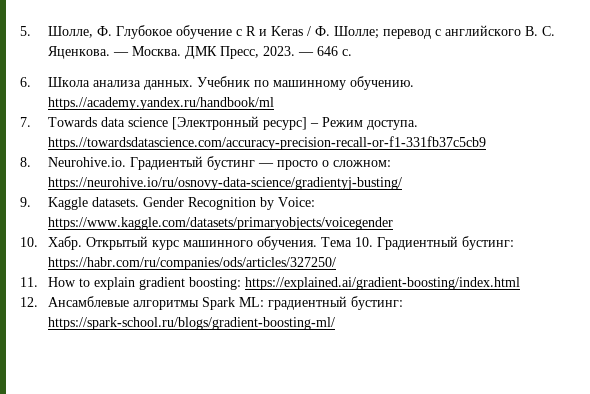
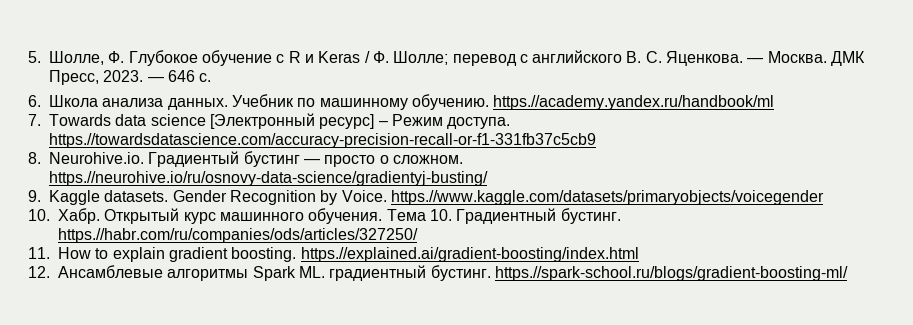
[332,160,391,167] [47,177,402,190] сложном: https://neurohive.io/ru/osnovy-data-science/gradientyj-busting/ -> [392,155,463,164] [49,171,488,186] сложном. https.//neurohive.io/ru/osnovy-data-science/gradientyj-busting/
[277,197,315,207] [47,217,393,230] Voice: https://www.kaggle.com/datasets/primaryobjects/voicegender -> [341,190,824,205] Voice. https.//www.kaggle.com/datasets/primaryobjects/voicegender
[461,236,514,250] [47,257,336,270] бустинг: https://habr.com/ru/companies/ods/articles/327250/ -> [560,208,621,224] [58,228,418,243] бустинг. https.//habr.com/ru/companies/ods/articles/327250/
[188,277,520,290] boosting: https://explained.ai/gradient-boosting/index.html -> [231,247,639,262] boosting. https.//explained.ai/gradient-boosting/index.html
[238,296,403,310] [47,317,335,330] ML: градиентный бустинг: https://spark-school.ru/blogs/gradient-boosting-ml/ -> [298,265,848,281] ML. градиентный бустинг. https.//spark-school.ru/blogs/gradient-boosting-ml/

